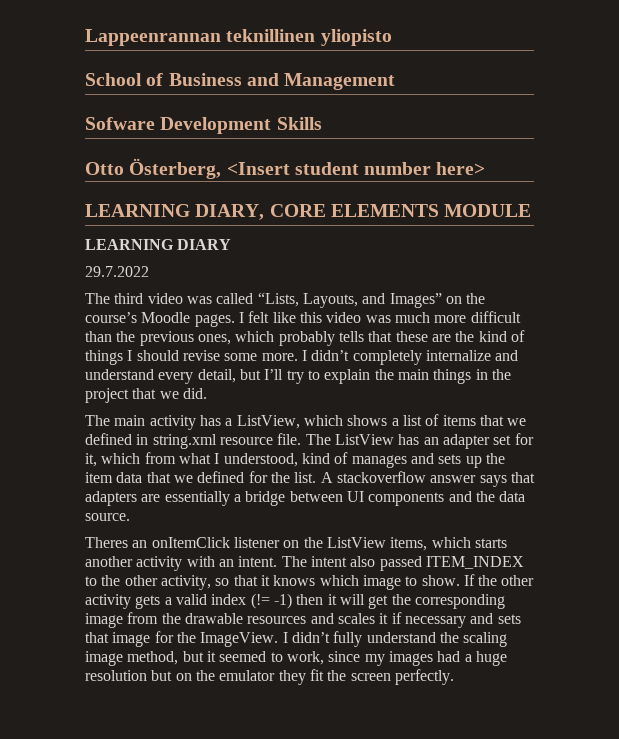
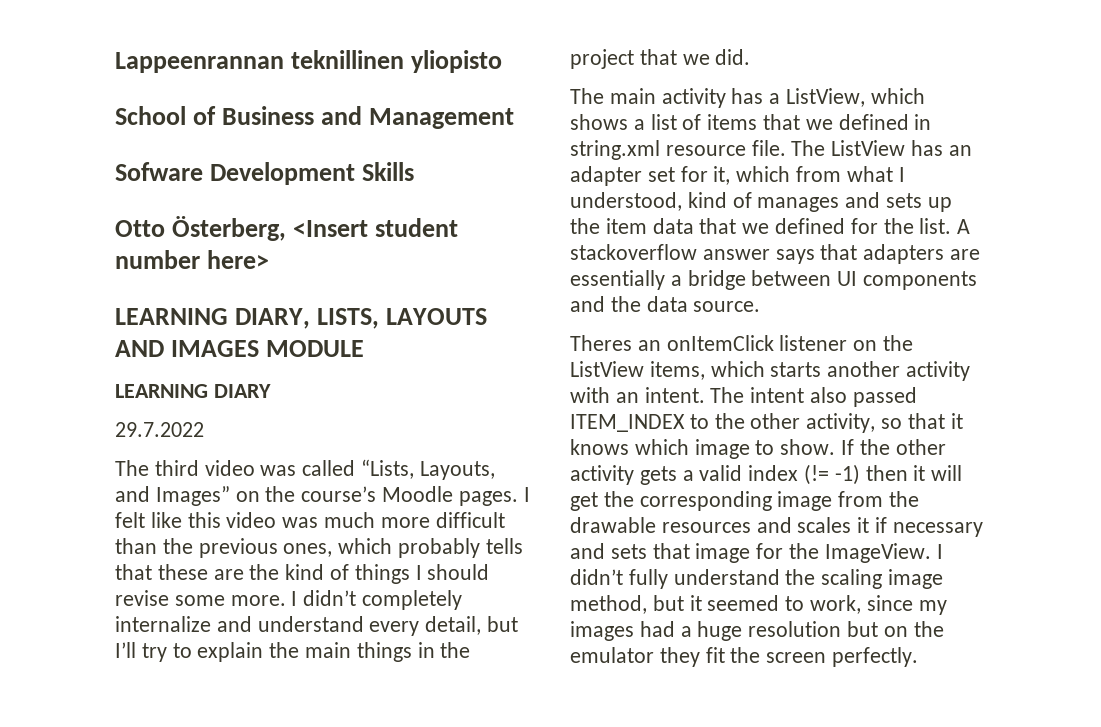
[269,204,439,217] CORE ELEMENTS -> [317,308,488,329] [115,340,260,357] LISTS, LAYOUTS AND IMAGES

